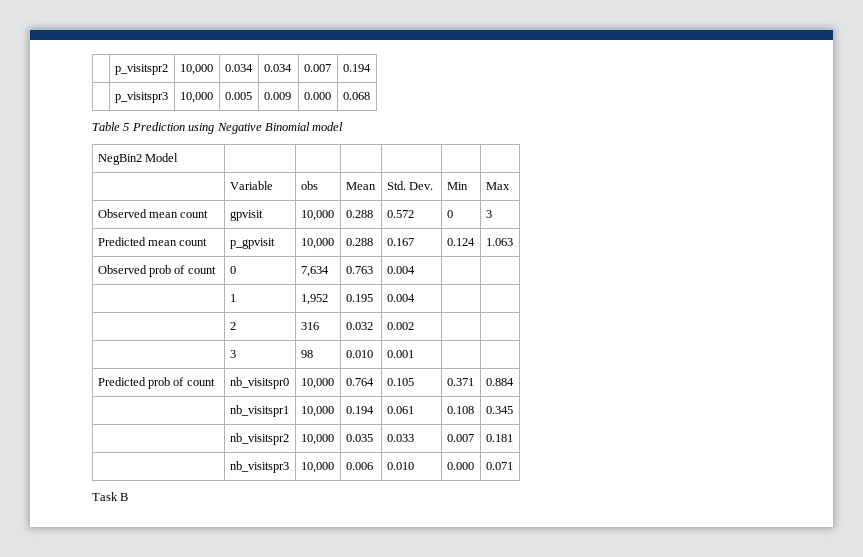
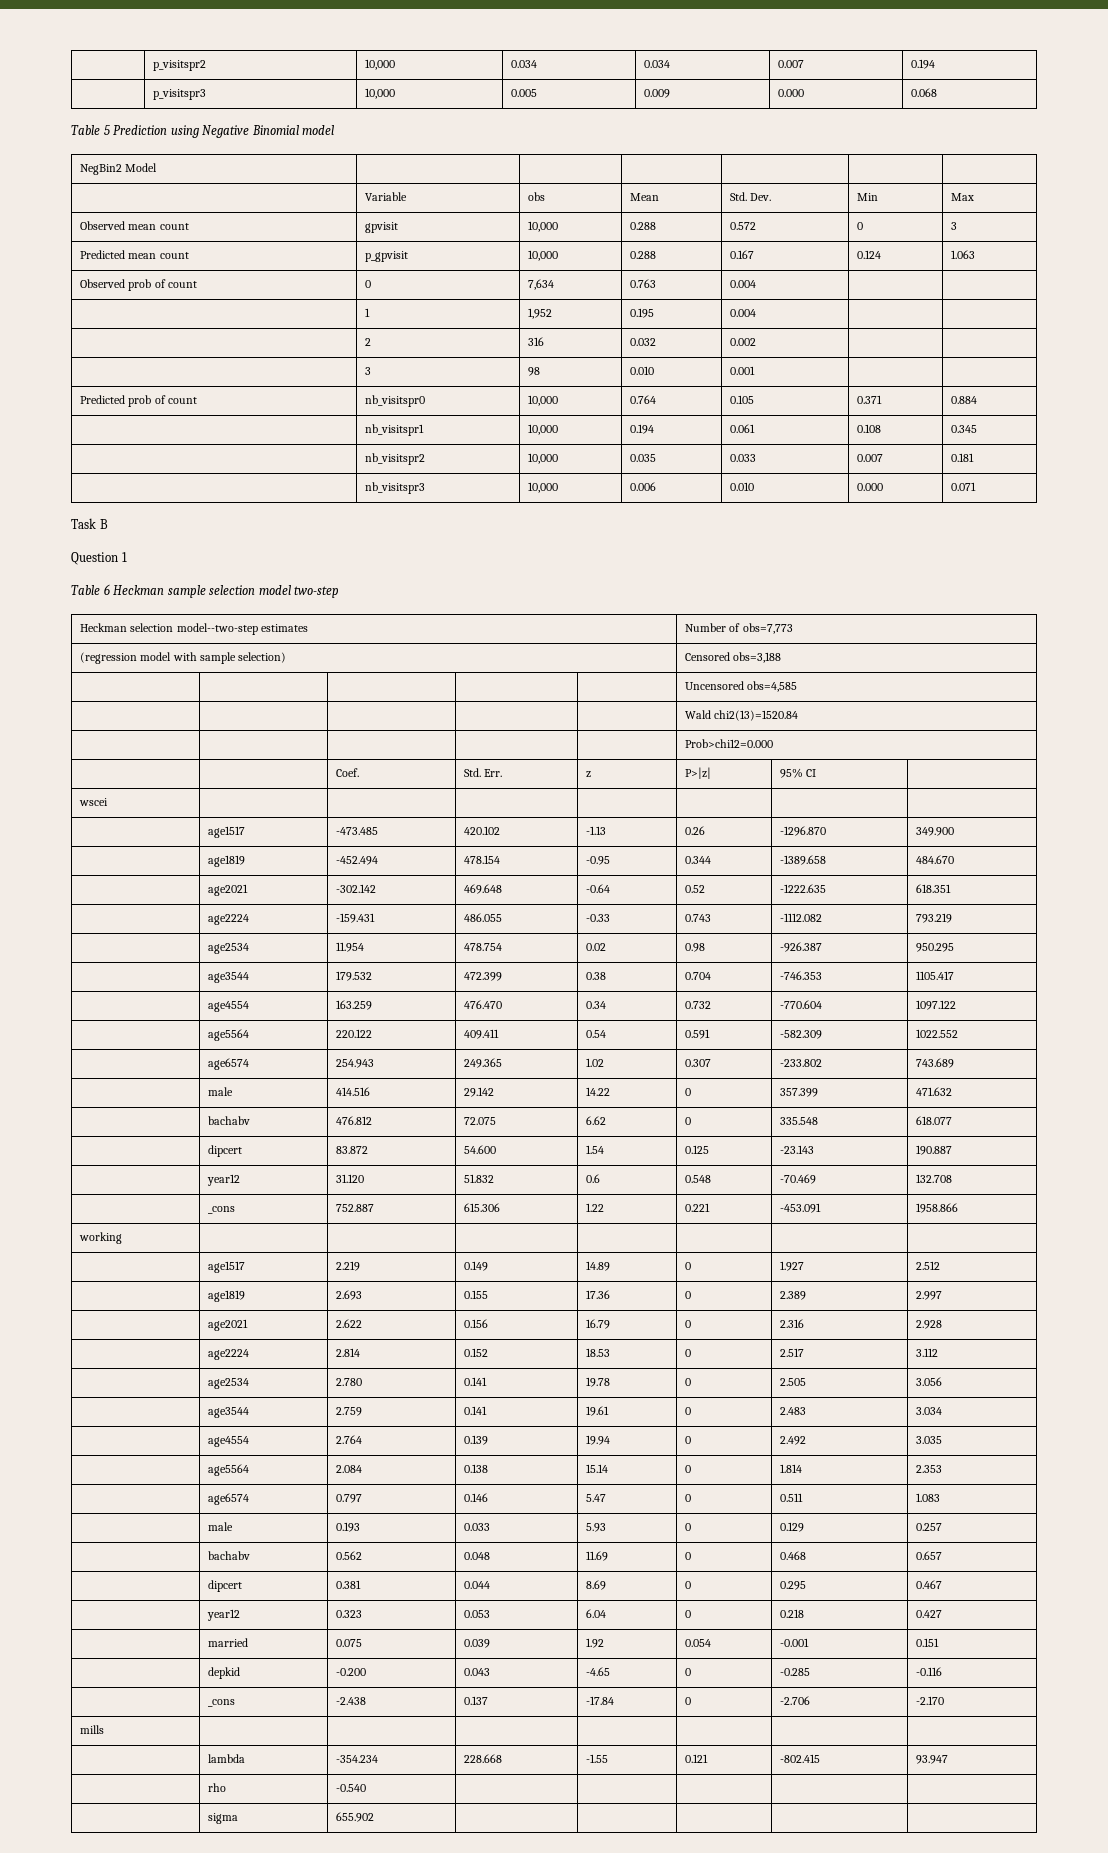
(129, 497) none -> [71,552,127,565] [71,584,340,598] [80,623,308,635] [685,623,793,634] [80,652,286,664] [685,652,782,663] [685,681,798,692] [685,710,799,721] [685,739,774,748] [336,768,360,777] [464,768,503,777] [586,771,592,778] [685,767,712,779] [780,768,817,778] [79,798,109,806] [208,826,246,838] [336,827,379,835] [464,826,501,835] [586,826,607,835] [685,826,706,835] [780,826,827,836] [916,827,955,836] [208,855,246,867] [336,856,379,865] [464,855,501,864] [586,856,611,865] [685,856,712,864] [780,855,827,865] [916,855,955,864] [208,884,249,896] [336,884,377,893] [464,884,503,894] [586,884,611,893] [685,885,706,893] [780,884,827,893] [916,884,952,893] [208,914,250,925] [336,913,376,923] [464,913,503,922] [586,914,611,922] [685,914,712,922] [780,913,823,922] [916,913,953,923] [208,943,250,954] [336,942,365,952] [464,943,503,951] [586,943,607,951] [685,943,706,952] [780,942,823,952] [916,943,955,952] [208,972,250,983] [336,971,373,981] [464,972,503,981] [586,972,607,980] [685,972,712,980] [780,971,823,980] [916,971,955,980] [208,1001,250,1012] [336,1000,373,1010] [464,1000,503,1009] [586,1001,607,1009] [685,1001,712,1009] [780,1000,823,1009] [916,1000,957,1010] [208,1029,250,1041] [336,1029,373,1038] [464,1029,500,1039] [586,1030,607,1038] [685,1029,711,1039] [780,1030,823,1039] [916,1029,959,1038] [208,1058,250,1070] [336,1059,375,1068] [464,1058,503,1068] [586,1058,605,1067] [685,1059,712,1067] [780,1059,823,1067] [916,1058,955,1068] [208,1087,234,1096] [336,1087,371,1096] [464,1087,495,1097] [586,1087,611,1096] [685,1088,692,1096] [780,1088,819,1097] [916,1087,953,1096] [208,1116,251,1125] [336,1116,373,1125] [464,1117,497,1125] [586,1116,607,1125] [685,1117,692,1125] [780,1117,819,1125] [916,1116,953,1125] [208,1145,243,1157] [336,1146,369,1154] [464,1145,497,1154] [586,1145,605,1154] [685,1145,710,1154] [780,1145,815,1154] [916,1145,953,1155] [207,1174,241,1186] [336,1174,365,1183] [464,1174,495,1183] [586,1174,601,1183] [685,1175,712,1183] [780,1174,817,1184] [916,1174,953,1183] [208,1206,236,1214] [336,1204,375,1212] [464,1203,501,1212] [586,1203,605,1212] [685,1203,711,1212] [780,1203,822,1213] [916,1203,959,1213] [79,1232,123,1244] [208,1261,246,1273] [336,1261,361,1271] [464,1261,489,1271] [586,1261,611,1271] [685,1262,692,1270] [780,1261,805,1271] [916,1261,941,1270] [208,1290,246,1302] [336,1290,363,1300] [464,1290,489,1299] [586,1290,611,1299] [685,1291,692,1299] [780,1291,807,1300] [916,1291,943,1300] [208,1319,249,1331] [336,1319,363,1328] [464,1319,489,1328] [586,1319,611,1329] [685,1320,692,1328] [780,1319,805,1328] [916,1320,943,1329] [208,1349,250,1360] [336,1348,361,1357] [464,1348,489,1357] [586,1348,611,1357] [685,1349,692,1357] [780,1348,805,1357] [916,1348,939,1357] [208,1378,250,1389] [336,1378,363,1386] [464,1377,488,1386] [586,1377,611,1387] [685,1378,692,1386] [780,1378,807,1386] [916,1377,943,1386] [208,1407,250,1418] [336,1407,363,1416] [464,1406,488,1415] [586,1406,610,1416] [685,1407,692,1415] [780,1407,807,1415] [916,1407,943,1415] [208,1436,250,1447] [336,1435,363,1444] [464,1435,489,1445] [586,1435,611,1445] [685,1436,692,1444] [780,1436,807,1445] [916,1436,943,1444] [208,1464,250,1476] [336,1465,363,1473] [464,1464,489,1473] [586,1464,609,1473] [685,1465,692,1473] [780,1464,803,1473] [916,1465,943,1473] [208,1493,250,1505] [336,1494,363,1503] [464,1493,489,1502] [586,1494,607,1502] [685,1494,692,1502] [780,1493,804,1502] [916,1493,941,1502] [208,1522,234,1531] [336,1522,361,1532] [464,1523,491,1531] [586,1523,607,1532] [685,1523,692,1531] [780,1522,805,1532] [916,1523,943,1531] [208,1551,251,1560] [336,1551,363,1560] [464,1552,491,1560] [586,1551,609,1561] [685,1552,692,1560] [780,1551,807,1560] [916,1551,943,1560] [208,1580,243,1592] [336,1580,362,1589] [464,1581,491,1589] [586,1580,607,1590] [685,1581,692,1589] [780,1581,807,1590] [916,1580,943,1589] [207,1609,241,1621] [336,1610,363,1618] [464,1610,491,1618] [586,1609,607,1618] [685,1610,692,1618] [780,1609,805,1618] [916,1610,943,1618] [208,1638,249,1647] [336,1639,363,1647] [464,1639,491,1648] [586,1638,605,1648] [685,1639,712,1647] [780,1638,810,1647] [916,1638,940,1647] [208,1667,241,1679] [336,1668,367,1676] [464,1668,491,1676] [586,1667,611,1676] [685,1668,692,1676] [780,1668,811,1676] [916,1667,943,1676] [208,1699,236,1707] [336,1697,367,1705] [464,1696,489,1705] [586,1696,615,1705] [685,1697,692,1705] [780,1696,811,1705] [916,1696,945,1705] [80,1725,105,1734] [208,1754,246,1763] [336,1755,379,1763] [464,1754,503,1763] [586,1754,609,1763] [685,1754,709,1763] [780,1754,821,1763] [916,1755,949,1764] [208,1783,227,1792] [336,1784,367,1792] [208,1813,239,1824] [336,1812,375,1822] // Question 1 // Table 6 Heckman sample selection model two-step // Heckman selection model--two-step estimates | Number of obs=7,773 // (regression model with sample selection) | Censored obs=3,188 // | | | | | Uncensored obs=4,585 // | | | | | Wald chi2(13)=1520.84 // | | | | | Prob>chi12=0.000 // | | Coef. | Std. Err. | z | P>|z| | 95% CI | // wscei | | | | | | | // | age1517 | -473.485 | 420.102 | -1.13 | 0.26 | -1296.870 | 349.900 // | age1819 | -452.494 | 478.154 | -0.95 | 0.344 | -1389.658 | 484.670 // | age2021 | -302.142 | 469.648 | -0.64 | 0.52 | -1222.635 | 618.351 // | age2224 | -159.431 | 486.055 | -0.33 | 0.743 | -1112.082 | 793.219 // | age2534 | 11.954 | 478.754 | 0.02 | 0.98 | -926.387 | 950.295 // | age3544 | 179.532 | 472.399 | 0.38 | 0.704 | -746.353 | 1105.417 // | age4554 | 163.259 | 476.470 | 0.34 | 0.732 | -770.604 | 1097.122 // | age5564 | 220.122 | 409.411 | 0.54 | 0.591 | -582.309 | 1022.552 // | age6574 | 254.943 | 249.365 | 1.02 | 0.307 | -233.802 | 743.689 // | male | 414.516 | 29.142 | 14.22 | 0 | 357.399 | 471.632 // | bachabv | 476.812 | 72.075 | 6.62 | 0 | 335.548 | 618.077 // | dipcert | 83.872 | 54.600 | 1.54 | 0.125 | -23.143 | 190.887 // | year12 | 31.120 | 51.832 | 0.6 | 0.548 | -70.469 | 132.708 // | _cons | 752.887 | 615.306 | 1.22 | 0.221 | -453.091 | 1958.866 // working | | | | | | | // | age1517 | 2.219 | 0.149 | 14.89 | 0 | 1.927 | 2.512 // | age1819 | 2.693 | 0.155 | 17.36 | 0 | 2.389 | 2.997 // | age2021 | 2.622 | 0.156 | 16.79 | 0 | 2.316 | 2.928 // | age2224 | 2.814 | 0.152 | 18.53 | 0 | 2.517 | 3.112 // | age2534 | 2.780 | 0.141 | 19.78 | 0 | 2.505 | 3.056 // | age3544 | 2.759 | 0.141 | 19.61 | 0 | 2.483 | 3.034 // | age4554 | 2.764 | 0.139 | 19.94 | 0 | 2.492 | 3.035 // | age5564 | 2.084 | 0.138 | 15.14 | 0 | 1.814 | 2.353 // | age6574 | 0.797 | 0.146 | 5.47 | 0 | 0.511 | 1.083 // | male | 0.193 | 0.033 | 5.93 | 0 | 0.129 | 0.257 // | bachabv | 0.562 | 0.048 | 11.69 | 0 | 0.468 | 0.657 // | dipcert | 0.381 | 0.044 | 8.69 | 0 | 0.295 | 0.467 // | year12 | 0.323 | 0.053 | 6.04 | 0 | 0.218 | 0.427 // | married | 0.075 | 0.039 | 1.92 | 0.054 | -0.001 | 0.151 // | depkid | -0.200 | 0.043 | -4.65 | 0 | -0.285 | -0.116 // | _cons | -2.438 | 0.137 | -17.84 | 0 | -2.706 | -2.170 // mills | | | | | | | // | lambda | -354.234 | 228.668 | -1.55 | 0.121 | -802.415 | 93.947 // | rho | -0.540 | | | | | // | sigma | 655.902 | | | | |

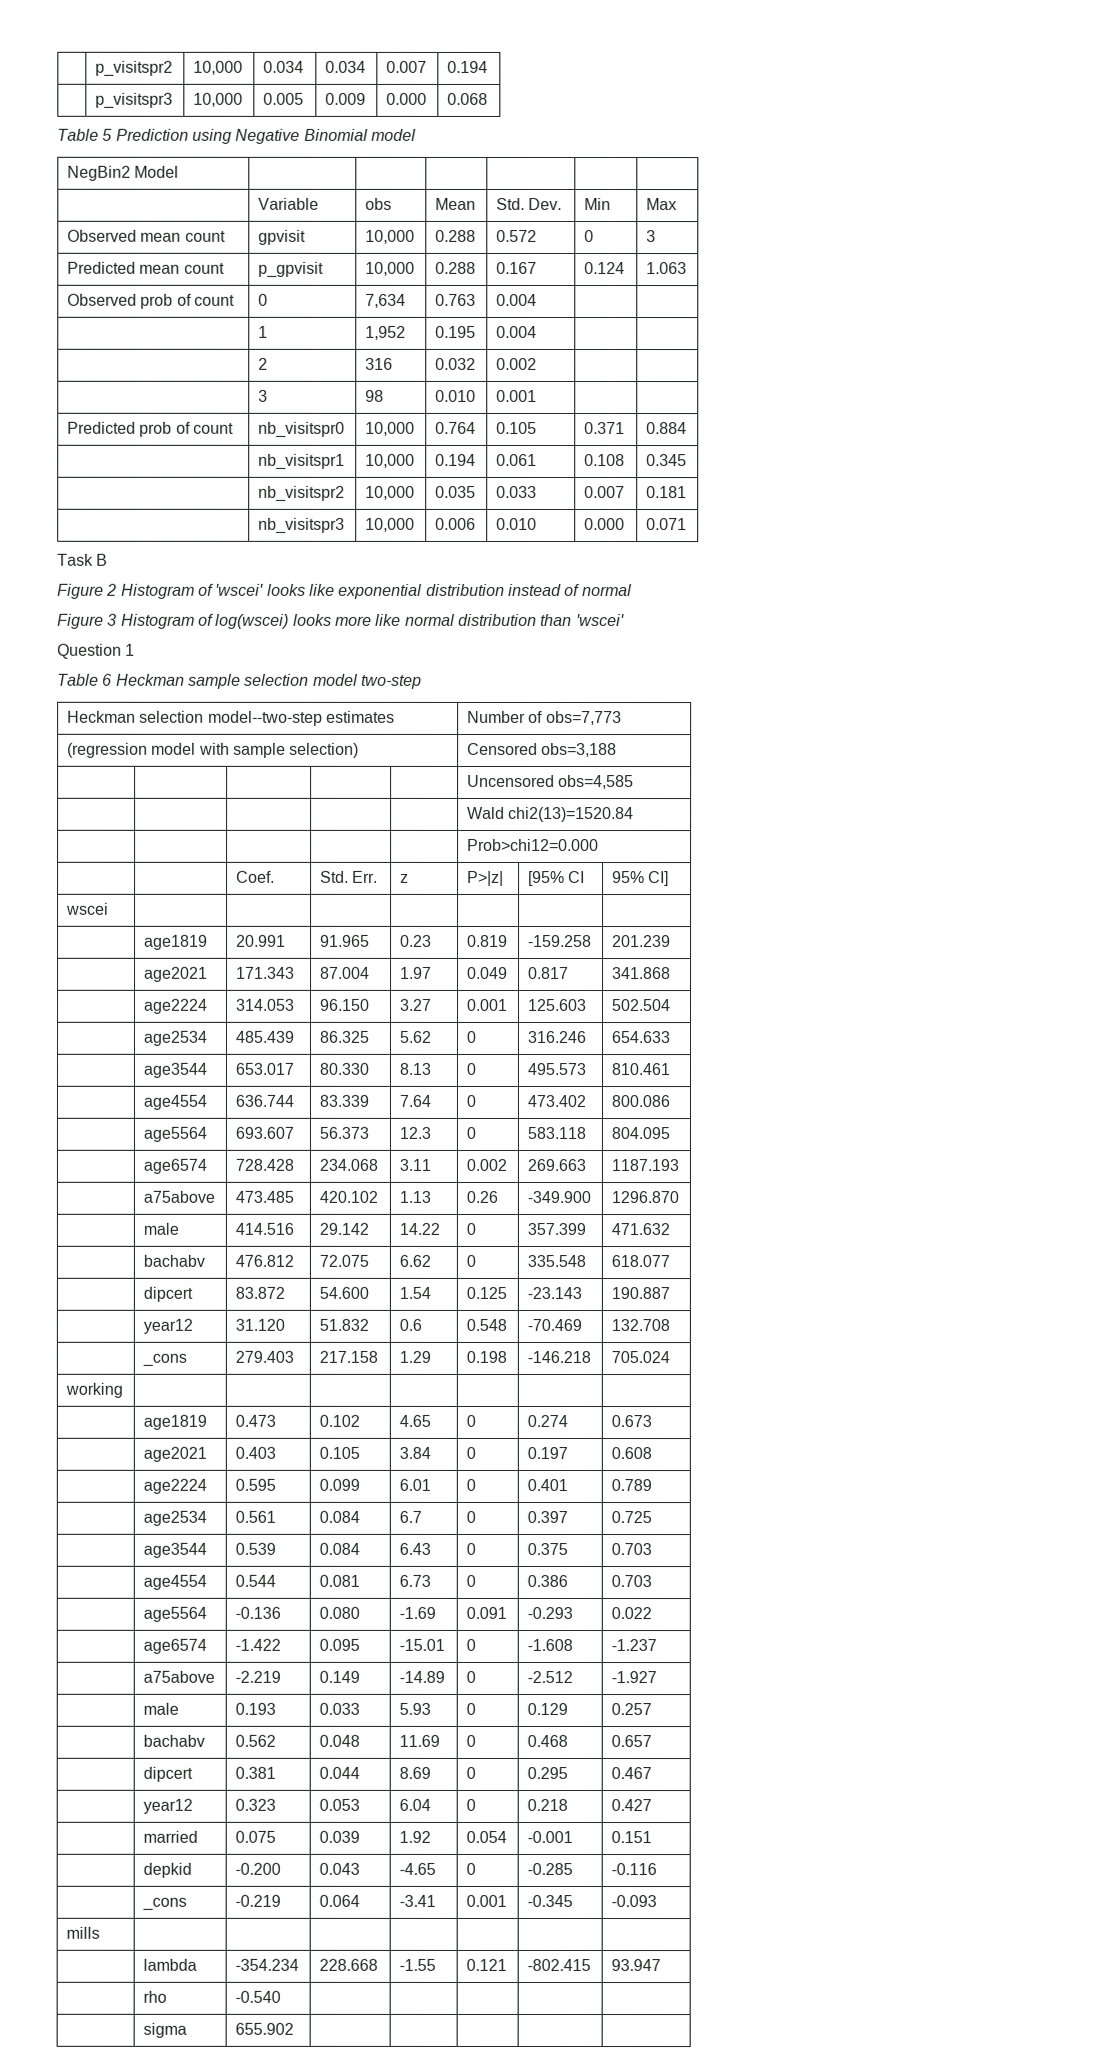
(108, 524) none -> [57,583,632,599] [57,613,625,629] // Figure 2 Histogram of 'wscei' looks like exponential distribution instead of normal // Figure 3 Histogram of log(wscei) looks more like normal distribution than 'wscei'
[780,768,804,778] 95% -> [528,870,566,887] [95%
(817, 773) none -> [612,871,670,887] 95% CI]
[208,826,246,838] [336,827,379,835] [464,826,501,835] [586,826,607,835] [685,826,706,835] [780,826,827,836] [916,827,955,836] [208,855,246,867] [336,856,379,865] [464,855,501,864] [586,856,611,865] [685,856,712,864] [780,855,827,865] [916,855,955,864] [208,884,249,896] [336,884,377,893] [464,884,503,894] [586,884,611,893] [685,885,706,893] [780,884,827,893] [916,884,952,893] [208,914,250,925] [336,913,376,923] [464,913,503,922] [586,914,611,922] [685,914,712,922] [780,913,823,922] [916,913,953,923] [208,943,250,954] [336,942,365,952] [464,943,503,951] [586,943,607,951] [685,943,706,952] [780,942,823,952] [916,943,955,952] [208,972,250,983] [336,971,373,981] [464,972,503,981] [586,972,607,980] [685,972,712,980] [780,971,823,980] [916,971,955,980] [208,1001,250,1012] [336,1000,373,1010] [464,1000,503,1009] [586,1001,607,1009] [685,1001,712,1009] [780,1000,823,1009] [916,1000,957,1010] [208,1029,250,1041] [336,1029,373,1038] [464,1029,500,1039] [586,1030,607,1038] [685,1029,711,1039] [780,1030,823,1039] [916,1029,959,1038] [208,1058,250,1070] [336,1059,375,1068] [464,1058,503,1068] [586,1058,605,1067] [685,1059,712,1067] [780,1059,823,1067] [916,1058,955,1068] age1517 | -473.485 | 420.102 | -1.13 | 0.26 | -1296.870 | 349.900 // | age1819 | -452.494 | 478.154 | -0.95 | 0.344 | -1389.658 | 484.670 // | age2021 | -302.142 | 469.648 | -0.64 | 0.52 | -1222.635 | 618.351 // | age2224 | -159.431 | 486.055 | -0.33 | 0.743 | -1112.082 | 793.219 // | age2534 | 11.954 | 478.754 | 0.02 | 0.98 | -926.387 | 950.295 // | age3544 | 179.532 | 472.399 | 0.38 | 0.704 | -746.353 | 1105.417 // | age4554 | 163.259 | 476.470 | 0.34 | 0.732 | -770.604 | 1097.122 // | age5564 | 220.122 | 409.411 | 0.54 | 0.591 | -582.309 | 1022.552 // | age6574 | 254.943 | 249.365 | 1.02 | 0.307 | -233.802 | 743.689 -> [144,934,209,950] [236,934,287,947] [320,934,371,947] [400,934,433,947] [467,934,509,947] [528,934,593,948] [612,935,672,948] [144,966,209,982] [236,966,296,979] [320,966,371,979] [400,966,433,979] [467,966,509,979] [528,966,570,980] [612,967,672,980] [144,998,209,1014] [236,998,296,1011] [320,998,371,1011] [400,998,433,1011] [467,998,509,1011] [528,998,588,1012] [612,999,672,1012] [143,1030,209,1046] [235,1030,296,1043] [319,1030,371,1043] [399,1030,433,1043] [466,1030,478,1043] [527,1030,588,1044] [611,1031,672,1044] [143,1062,208,1078] [235,1062,295,1075] [319,1062,370,1075] [399,1062,432,1075] [466,1062,477,1075] [527,1062,587,1076] [611,1063,671,1076] [143,1094,208,1110] [235,1094,295,1107] [319,1094,370,1107] [399,1094,432,1107] [466,1094,477,1107] [527,1094,587,1108] [611,1095,671,1108] [143,1126,208,1142] [235,1126,295,1139] [319,1126,370,1139] [399,1126,432,1139] [466,1126,477,1139] [527,1126,587,1140] [611,1127,671,1140] [143,1158,208,1174] [235,1158,295,1171] [319,1158,379,1171] [399,1158,432,1171] [466,1158,508,1171] [527,1158,587,1172] [611,1159,680,1172] [143,1190,216,1203] [235,1190,295,1203] [319,1190,379,1203] [399,1190,432,1203] [466,1190,499,1203] [527,1190,592,1204] [611,1191,680,1204] age1819 | 20.991 | 91.965 | 0.23 | 0.819 | -159.258 | 201.239 // | age2021 | 171.343 | 87.004 | 1.97 | 0.049 | 0.817 | 341.868 // | age2224 | 314.053 | 96.150 | 3.27 | 0.001 | 125.603 | 502.504 // | age2534 | 485.439 | 86.325 | 5.62 | 0 | 316.246 | 654.633 // | age3544 | 653.017 | 80.330 | 8.13 | 0 | 495.573 | 810.461 // | age4554 | 636.744 | 83.339 | 7.64 | 0 | 473.402 | 800.086 // | age5564 | 693.607 | 56.373 | 12.3 | 0 | 583.118 | 804.095 // | age6574 | 728.428 | 234.068 | 3.11 | 0.002 | 269.663 | 1187.193 // | a75above | 473.485 | 420.102 | 1.13 | 0.26 | -349.900 | 1296.870
[336,1204,375,1212] [464,1203,501,1212] [586,1203,605,1212] [685,1203,711,1212] [780,1203,822,1213] [916,1203,959,1213] [79,1232,123,1244] [208,1261,246,1273] [336,1261,361,1271] [464,1261,489,1271] [586,1261,611,1271] [685,1262,692,1270] [780,1261,805,1271] [916,1261,941,1270] [208,1290,246,1302] [336,1290,363,1300] [464,1290,489,1299] [586,1290,611,1299] [685,1291,692,1299] [780,1291,807,1300] [916,1291,943,1300] [208,1319,249,1331] [336,1319,363,1328] [464,1319,489,1328] [586,1319,611,1329] [685,1320,692,1328] [780,1319,805,1328] [916,1320,943,1329] [208,1349,250,1360] [336,1348,361,1357] [464,1348,489,1357] [586,1348,611,1357] [685,1349,692,1357] [780,1348,805,1357] [916,1348,939,1357] [208,1378,250,1389] [336,1378,363,1386] [464,1377,488,1386] [586,1377,611,1387] [685,1378,692,1386] [780,1378,807,1386] [916,1377,943,1386] [208,1407,250,1418] [336,1407,363,1416] [464,1406,488,1415] [586,1406,610,1416] [685,1407,692,1415] [780,1407,807,1415] [916,1407,943,1415] [208,1436,250,1447] [336,1435,363,1444] [464,1435,489,1445] [586,1435,611,1445] [685,1436,692,1444] [780,1436,807,1445] [916,1436,943,1444] [208,1464,250,1476] [336,1465,363,1473] [464,1464,489,1473] [586,1464,609,1473] [685,1465,692,1473] [780,1464,803,1473] [916,1465,943,1473] [208,1493,250,1505] [336,1494,363,1503] [464,1493,489,1502] [586,1494,607,1502] [685,1494,692,1502] [780,1493,804,1502] [916,1493,941,1502] 752.887 | 615.306 | 1.22 | 0.221 | -453.091 | 1958.866 // working | | | | | | | // | age1517 | 2.219 | 0.149 | 14.89 | 0 | 1.927 | 2.512 // | age1819 | 2.693 | 0.155 | 17.36 | 0 | 2.389 | 2.997 // | age2021 | 2.622 | 0.156 | 16.79 | 0 | 2.316 | 2.928 // | age2224 | 2.814 | 0.152 | 18.53 | 0 | 2.517 | 3.112 // | age2534 | 2.780 | 0.141 | 19.78 | 0 | 2.505 | 3.056 // | age3544 | 2.759 | 0.141 | 19.61 | 0 | 2.483 | 3.034 // | age4554 | 2.764 | 0.139 | 19.94 | 0 | 2.492 | 3.035 // | age5564 | 2.084 | 0.138 | 15.14 | 0 | 1.814 | 2.353 // | age6574 | 0.797 | 0.146 | 5.47 | 0 | 0.511 | 1.083 -> [235,1350,295,1363] [319,1350,379,1363] [399,1350,432,1363] [466,1350,508,1363] [527,1350,592,1364] [611,1351,671,1364] [65,1382,124,1398] [143,1414,208,1430] [235,1414,277,1427] [319,1414,361,1427] [399,1414,432,1427] [466,1414,477,1427] [527,1414,569,1428] [611,1415,653,1428] [143,1446,208,1462] [235,1446,277,1459] [319,1446,361,1459] [399,1446,432,1459] [466,1446,477,1459] [527,1446,569,1460] [611,1447,653,1460] [143,1478,208,1494] [235,1478,277,1491] [319,1478,361,1491] [399,1478,432,1491] [466,1478,477,1491] [527,1478,569,1492] [611,1479,653,1492] [143,1510,208,1526] [235,1510,277,1523] [319,1510,361,1523] [399,1510,423,1523] [466,1510,477,1523] [527,1510,569,1524] [611,1511,653,1524] [143,1542,208,1558] [235,1542,277,1555] [319,1542,361,1555] [399,1542,432,1555] [466,1542,477,1555] [527,1542,569,1556] [611,1543,653,1556] [143,1574,208,1590] [235,1574,277,1587] [319,1574,361,1587] [399,1574,432,1587] [466,1574,477,1587] [527,1574,569,1588] [611,1575,653,1588] [143,1606,208,1622] [235,1606,282,1619] [319,1606,361,1619] [399,1606,437,1619] [466,1606,508,1619] [527,1606,574,1620] [611,1607,653,1620] [143,1638,208,1654] [235,1638,282,1651] [319,1638,361,1651] [399,1638,446,1651] [466,1638,477,1651] [527,1638,574,1652] [611,1639,658,1652] [143,1670,216,1683] [235,1670,282,1683] [319,1670,361,1683] [399,1670,446,1683] [466,1670,477,1683] [527,1670,574,1684] [611,1671,658,1684] 279.403 | 217.158 | 1.29 | 0.198 | -146.218 | 705.024 // working | | | | | | | // | age1819 | 0.473 | 0.102 | 4.65 | 0 | 0.274 | 0.673 // | age2021 | 0.403 | 0.105 | 3.84 | 0 | 0.197 | 0.608 // | age2224 | 0.595 | 0.099 | 6.01 | 0 | 0.401 | 0.789 // | age2534 | 0.561 | 0.084 | 6.7 | 0 | 0.397 | 0.725 // | age3544 | 0.539 | 0.084 | 6.43 | 0 | 0.375 | 0.703 // | age4554 | 0.544 | 0.081 | 6.73 | 0 | 0.386 | 0.703 // | age5564 | -0.136 | 0.080 | -1.69 | 0.091 | -0.293 | 0.022 // | age6574 | -1.422 | 0.095 | -15.01 | 0 | -1.608 | -1.237 // | a75above | -2.219 | 0.149 | -14.89 | 0 | -2.512 | -1.927
[336,1697,367,1705] [464,1696,489,1705] [586,1696,615,1705] [685,1697,692,1705] [780,1696,811,1705] [916,1696,945,1705] -2.438 | 0.137 | -17.84 | 0 | -2.706 | -2.170 -> [235,1894,282,1907] [319,1894,361,1907] [399,1894,437,1907] [466,1894,508,1907] [527,1894,574,1908] [611,1895,658,1908] -0.219 | 0.064 | -3.41 | 0.001 | -0.345 | -0.093

